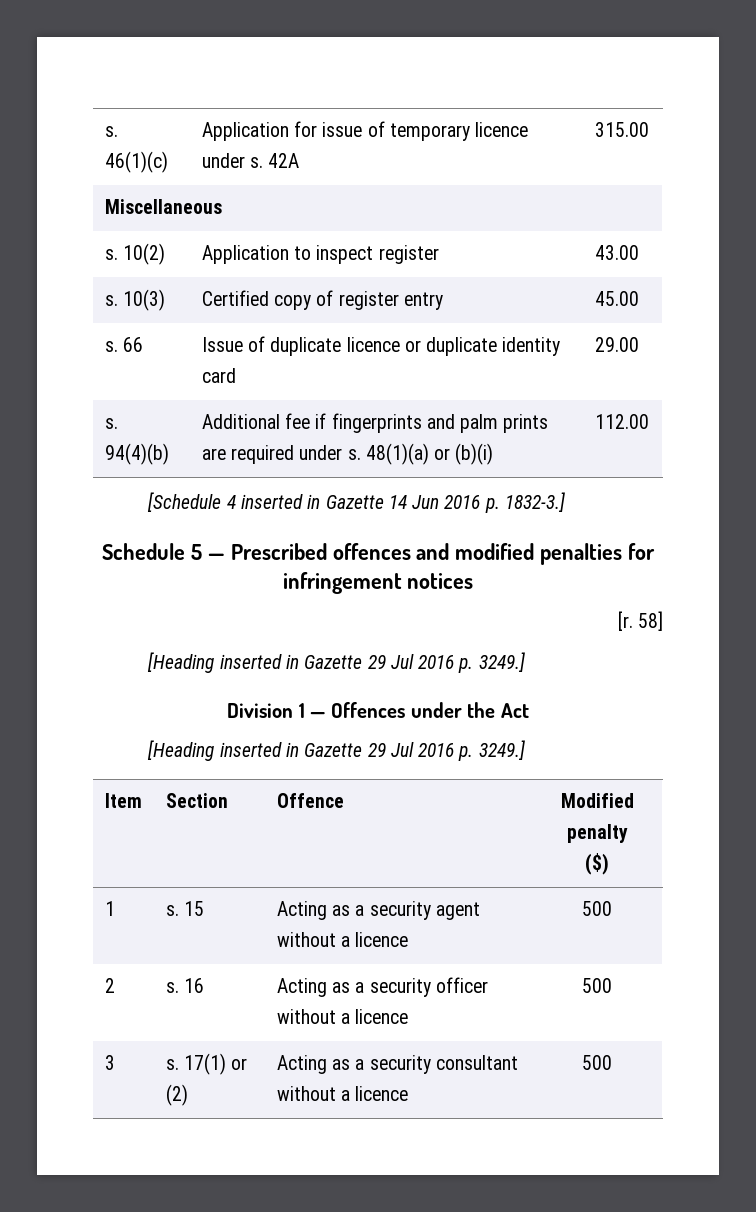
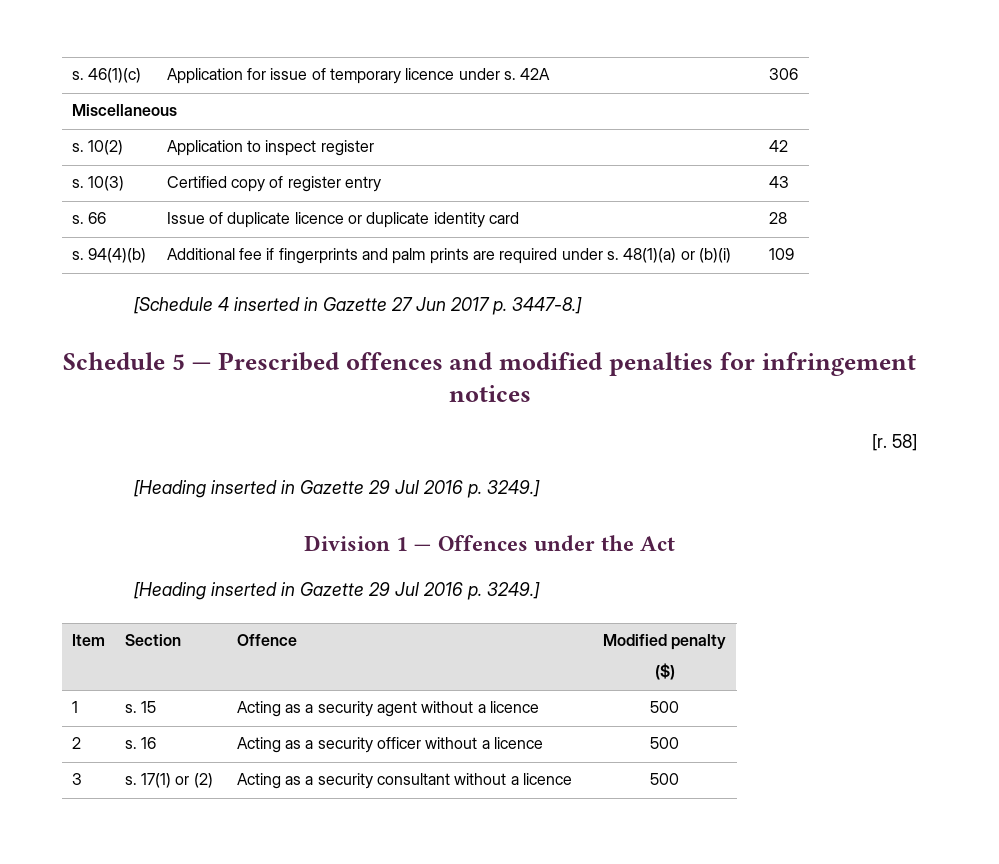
[594,122,649,137] 315.00 -> [768,68,798,80] 306
[594,245,639,260] 43.00 -> [768,140,788,152] 42
[594,291,639,306] 45.00 -> [768,176,789,188] 43
[594,337,639,352] 29.00 -> [768,212,787,224] 28
[594,414,649,429] 112.00 -> [768,248,794,260] 109
[388,492,565,513] 14 Jun 2016 p. 1832-3.] -> [390,297,582,315] 27 Jun 2017 p. 3447-8.]

